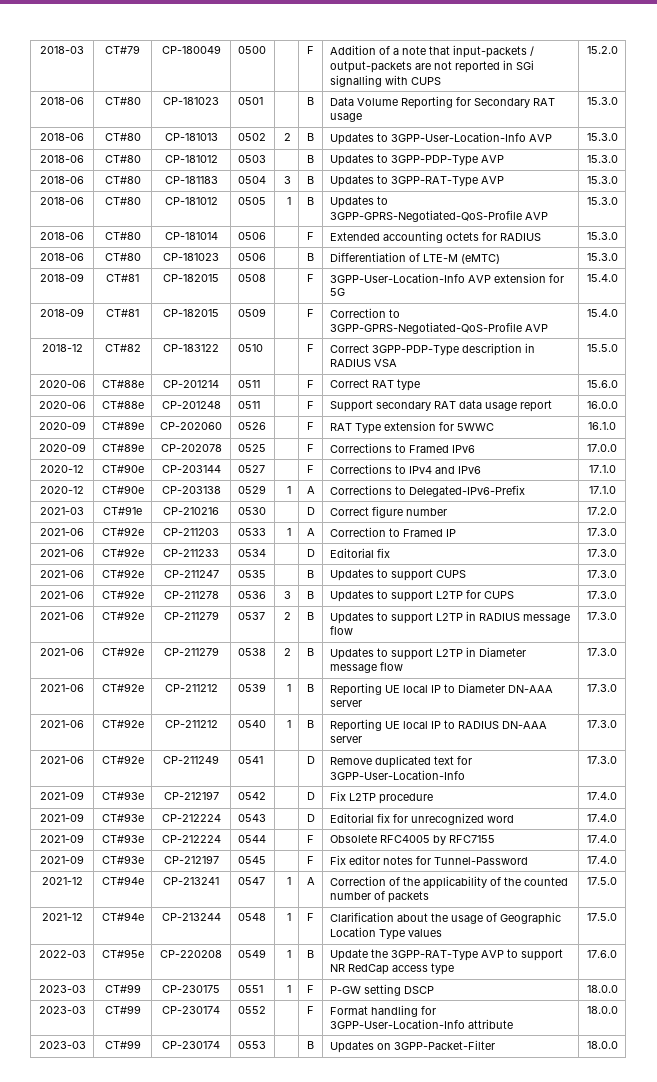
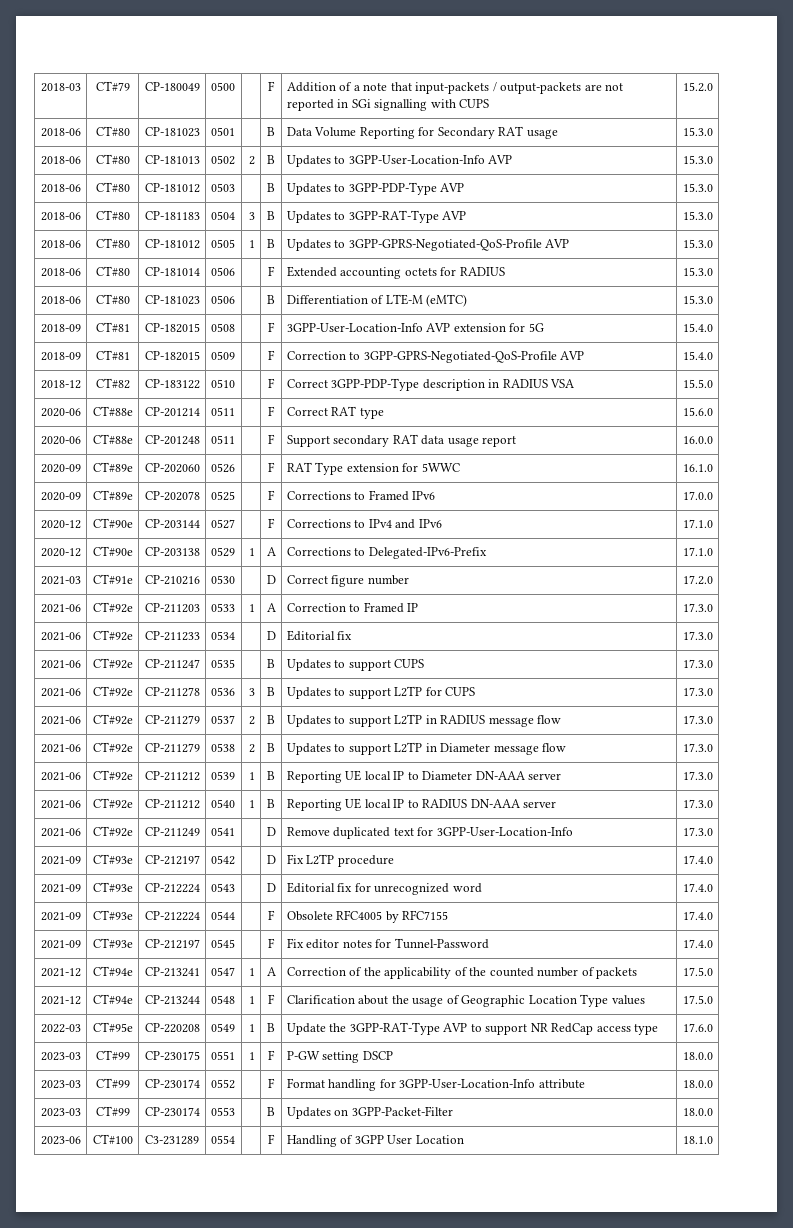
(618, 1045) none -> [40,1136,81,1145] [92,1134,133,1145] [145,1135,199,1145] [210,1135,235,1144] [268,1134,275,1144] [286,1135,464,1147] [682,1136,713,1144] // 2023-06 | CT#100 | C3-231289 | 0554 | | F | Handling of 3GPP User Location | 18.1.0

